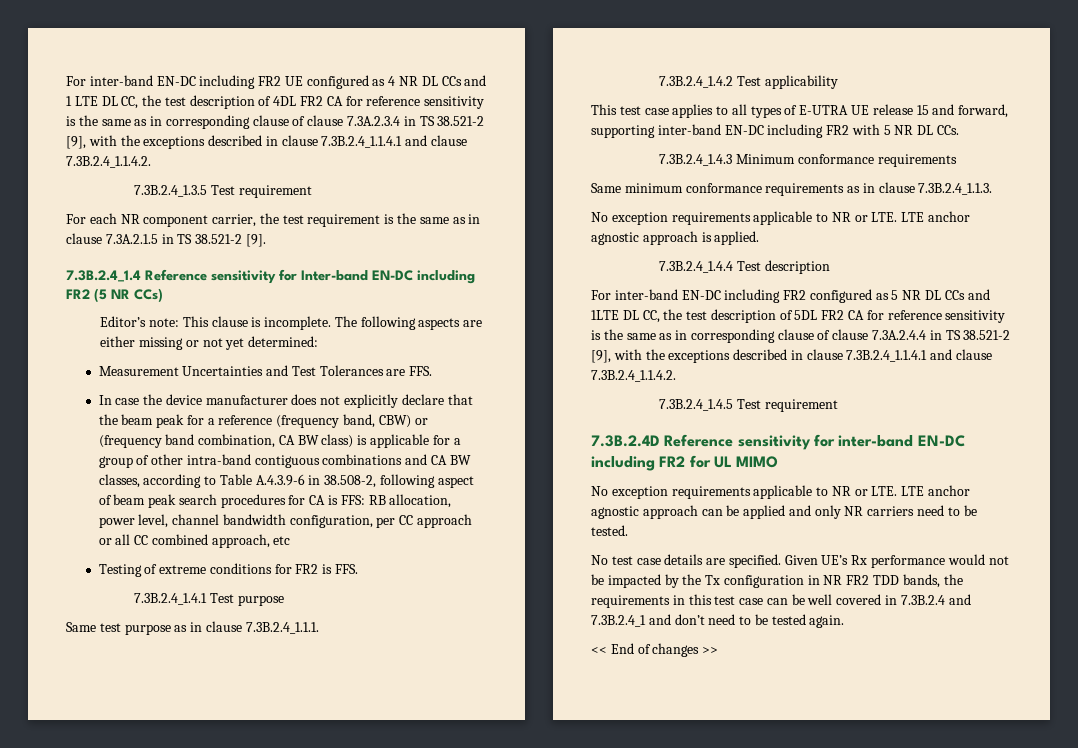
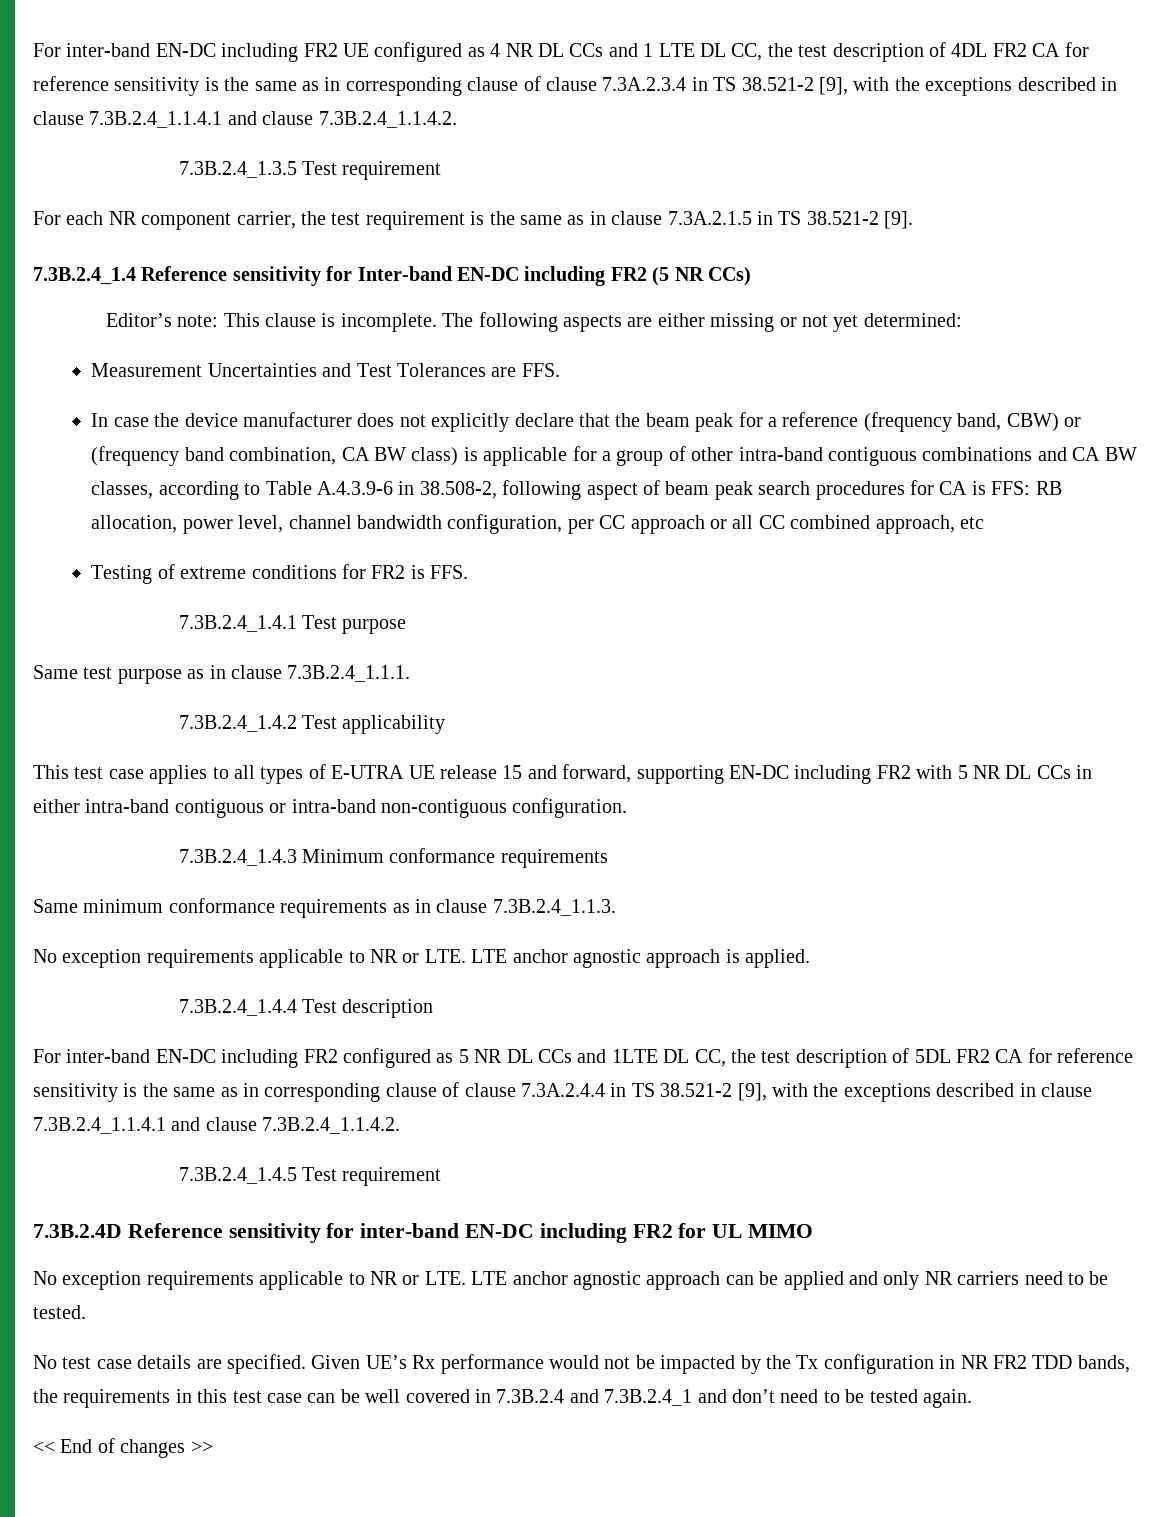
[657,124,721,135] inter-band -> (724, 774) none
[937,125,960,135] CCs. -> [1036,765,1093,779] [33,798,628,818] CCs in either intra-band contiguous or intra-band non-contiguous configuration.

